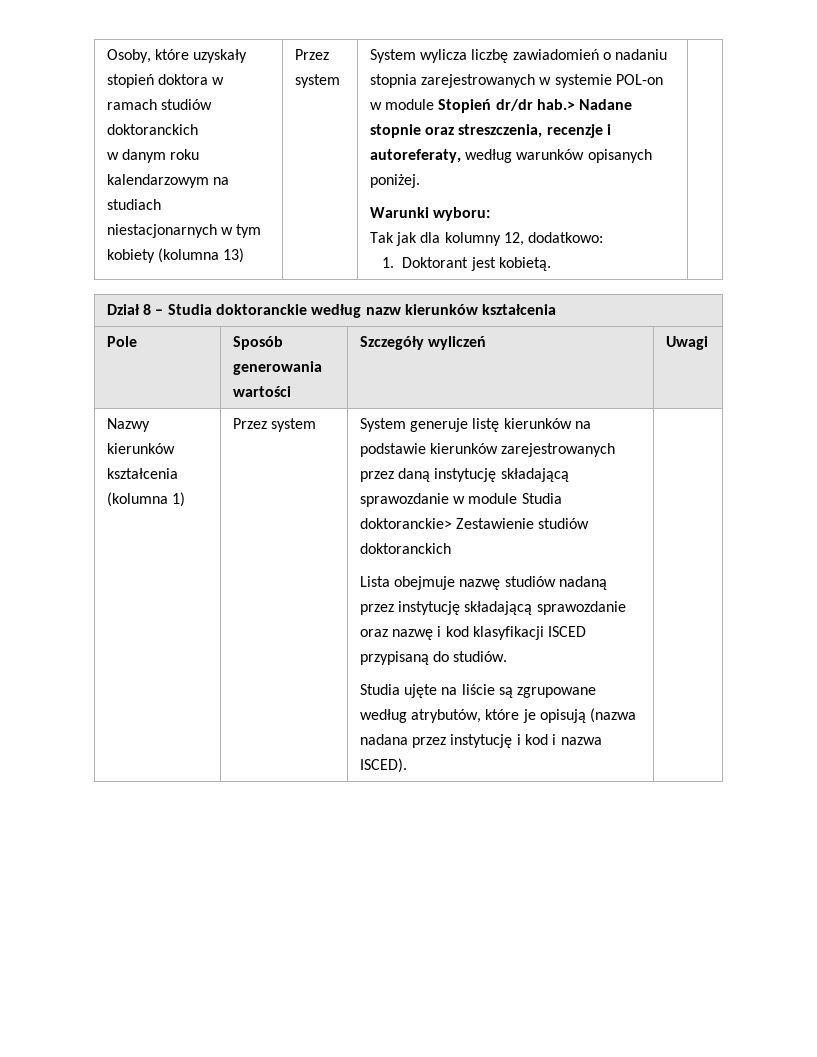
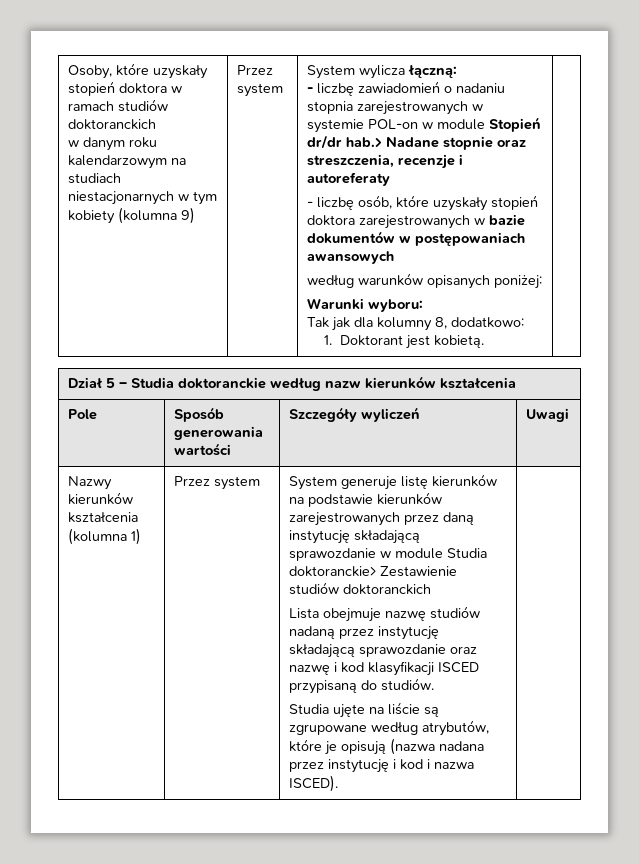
[223,248,245,263] 13) -> [180,207,195,224] 9)
(468, 56) none -> [407,65,457,78] [306,87,313,93] łączną: // -
[369,149,461,163] autoreferaty, -> [306,172,390,186] [306,195,538,211] [306,214,525,229] [306,231,525,246] [306,251,394,264] autoreferaty // - liczbę osób, które uzyskały stopień doktora zarejestrowanych w bazie dokumentów w postępowaniach awansowych //
[369,174,420,188] poniżej. -> [493,275,542,289] poniżej:
[504,232,525,246] 12, -> [434,317,447,329] 8,
[143,304,152,315] 8 -> [105,378,115,388] 5

